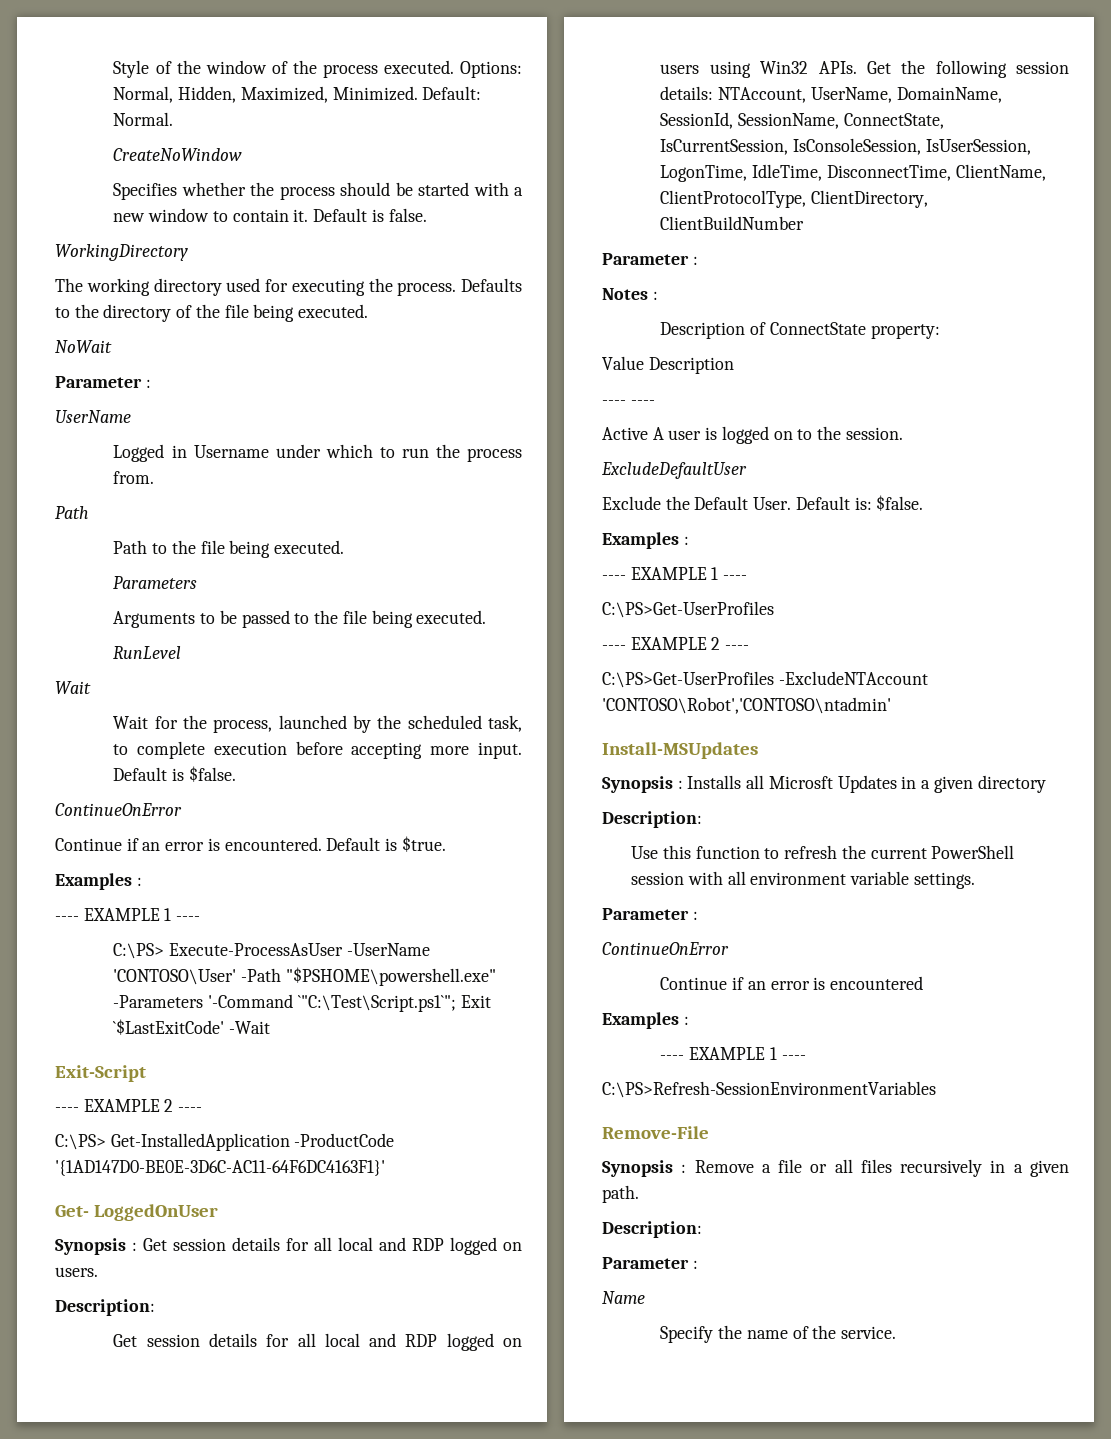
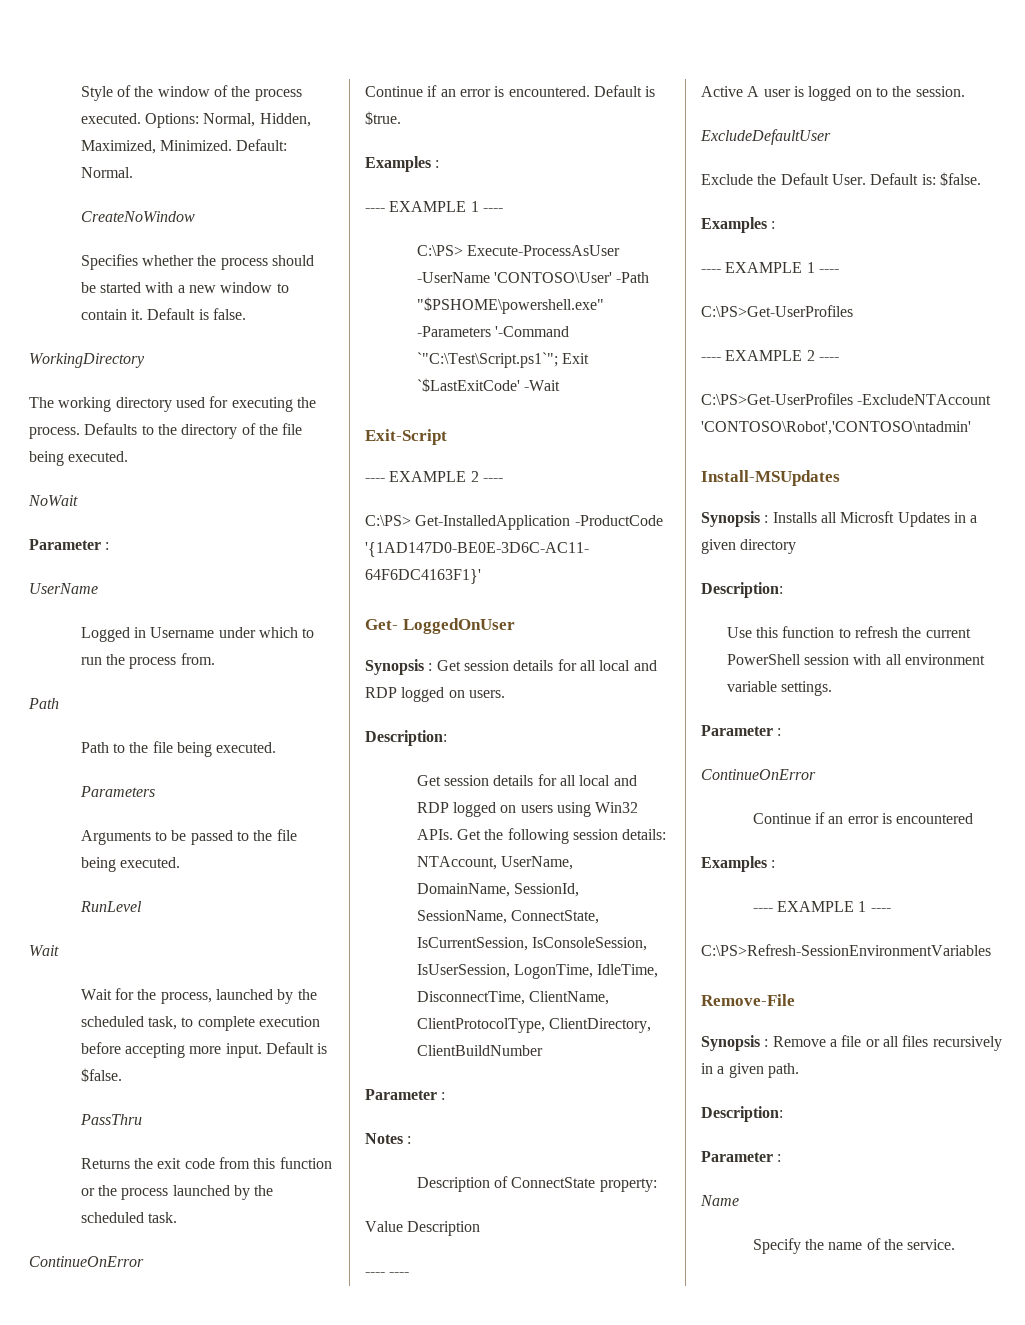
(236, 774) none -> [79,1114,142,1125] [80,1157,332,1169] [80,1185,274,1200] [80,1212,177,1223] // PassThru // Returns the exit code from this function or the process launched by the scheduled task.

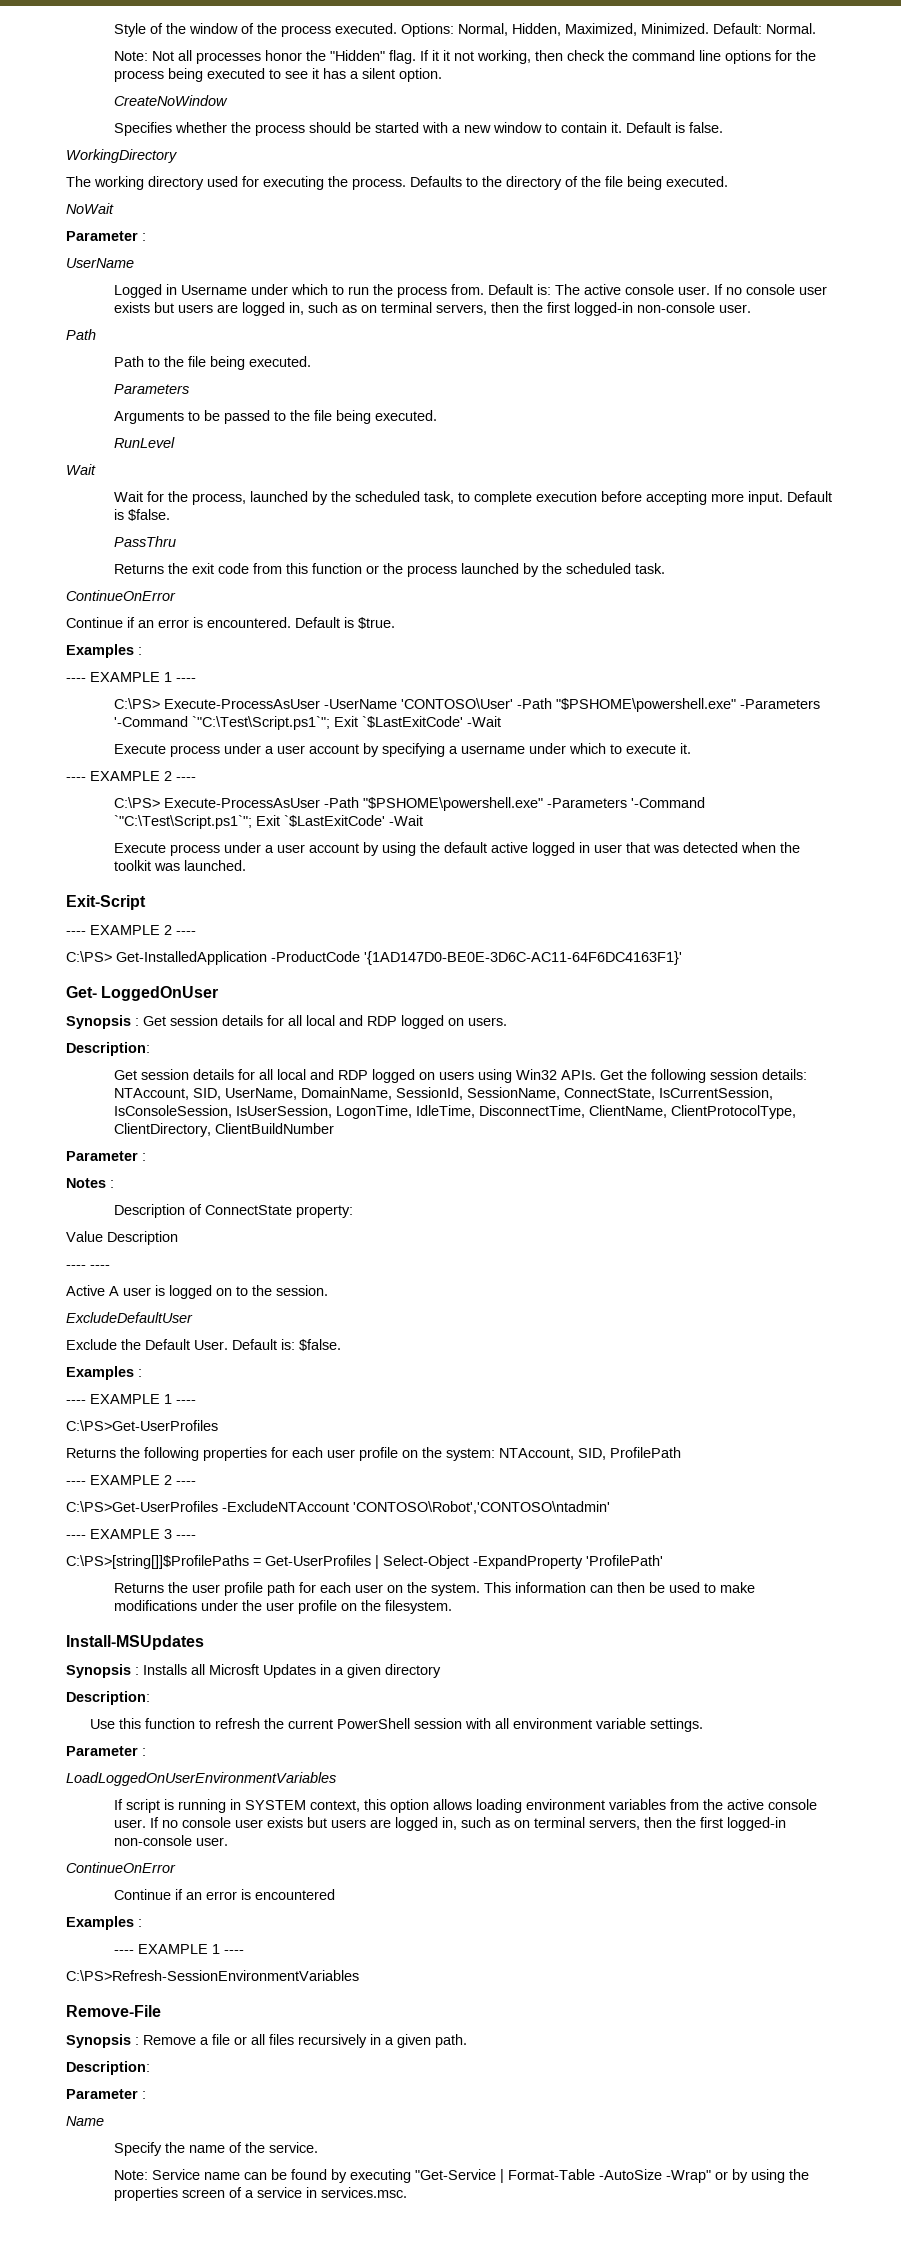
(133, 172) none -> [114,50,817,64] [114,68,443,82] // Note: Not all processes honor the "Hidden" flag. If it it not working, then check the command line options for the process being executed to see it has a silent option.
(215, 659) none -> [488,284,828,295] [114,302,752,316] Default is: The active console user. If no console user exists but users are logged in, such as on terminal servers, then the first logged-in non-console user.
(560, 385) none -> [114,743,692,757] [66,771,196,781] [114,797,706,811] [114,815,424,829] [114,842,801,856] [114,860,247,871] // Execute process under a user account by specifying a username under which to execute it. // ---- EXAMPLE 2 ---- // C:\PS> Execute-ProcessAsUser -Path "$PSHOME\powershell.exe" -Parameters '-Command `"C:\Test\Script.ps1`"; Exit `$LastExitCode' -Wait // Execute process under a user account by using the default active logged in user that was detected when the toolkit was launched.
(497, 863) none -> [193,1088,222,1100] SID,
(853, 311) none -> [66,1447,681,1461] // Returns the following properties for each user profile on the system: NTAccount, SID, ProfilePath
(971, 428) none -> [66,1529,196,1539] [66,1555,663,1569] [114,1582,756,1596] [114,1600,453,1614] // ---- EXAMPLE 3 ---- // C:\PS>[string[]]$ProfilePaths = Get-UserProfiles | Select-Object -ExpandProperty 'ProfilePath' // Returns the user profile path for each user on the system. This information can then be used to make modifications under the user profile on the filesystem.
(782, 732) none -> [66,1772,336,1786] [114,1799,818,1813] [114,1817,787,1831] [114,1835,229,1846] // LoadLoggedOnUserEnvironmentVariables // If script is running in SYSTEM context, this option allows loading environment variables from the active console user. If no console user exists but users are logged in, such as on terminal servers, then the first logged-in non-console user.
(956, 1244) none -> [114,2169,810,2183] [114,2187,408,2201] // Note: Service name can be found by executing "Get-Service | Format-Table -AutoSize -Wrap" or by using the properties screen of a service in services.msc.

